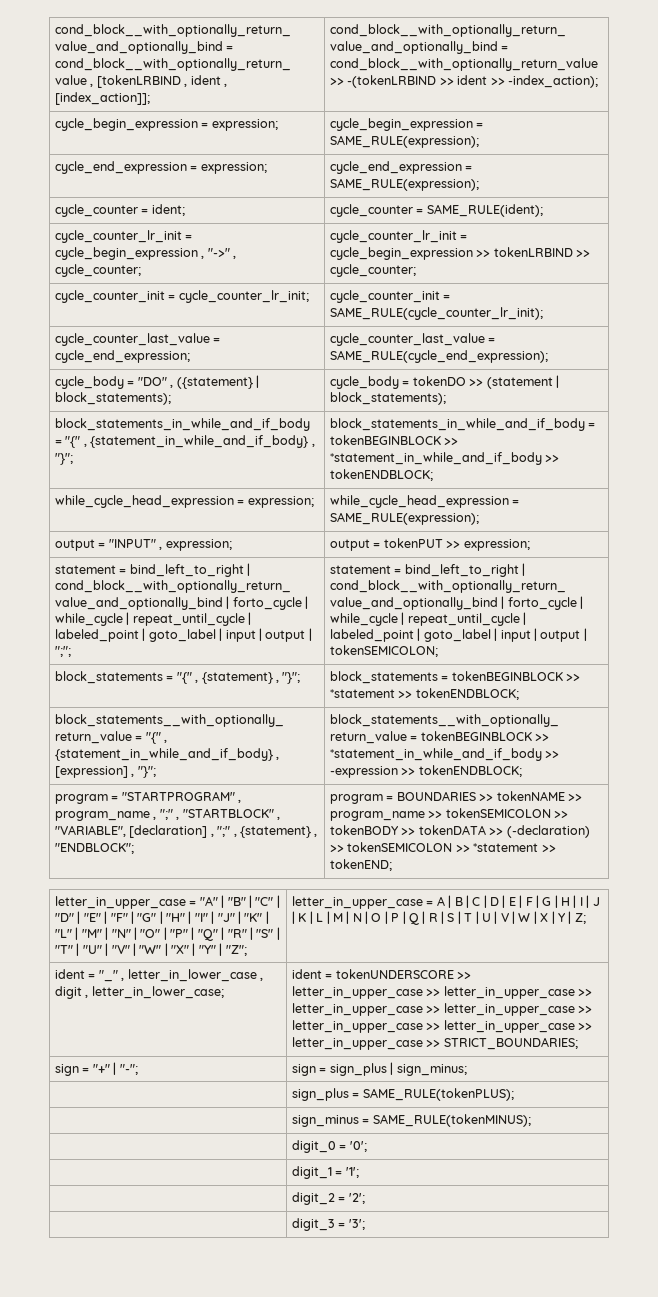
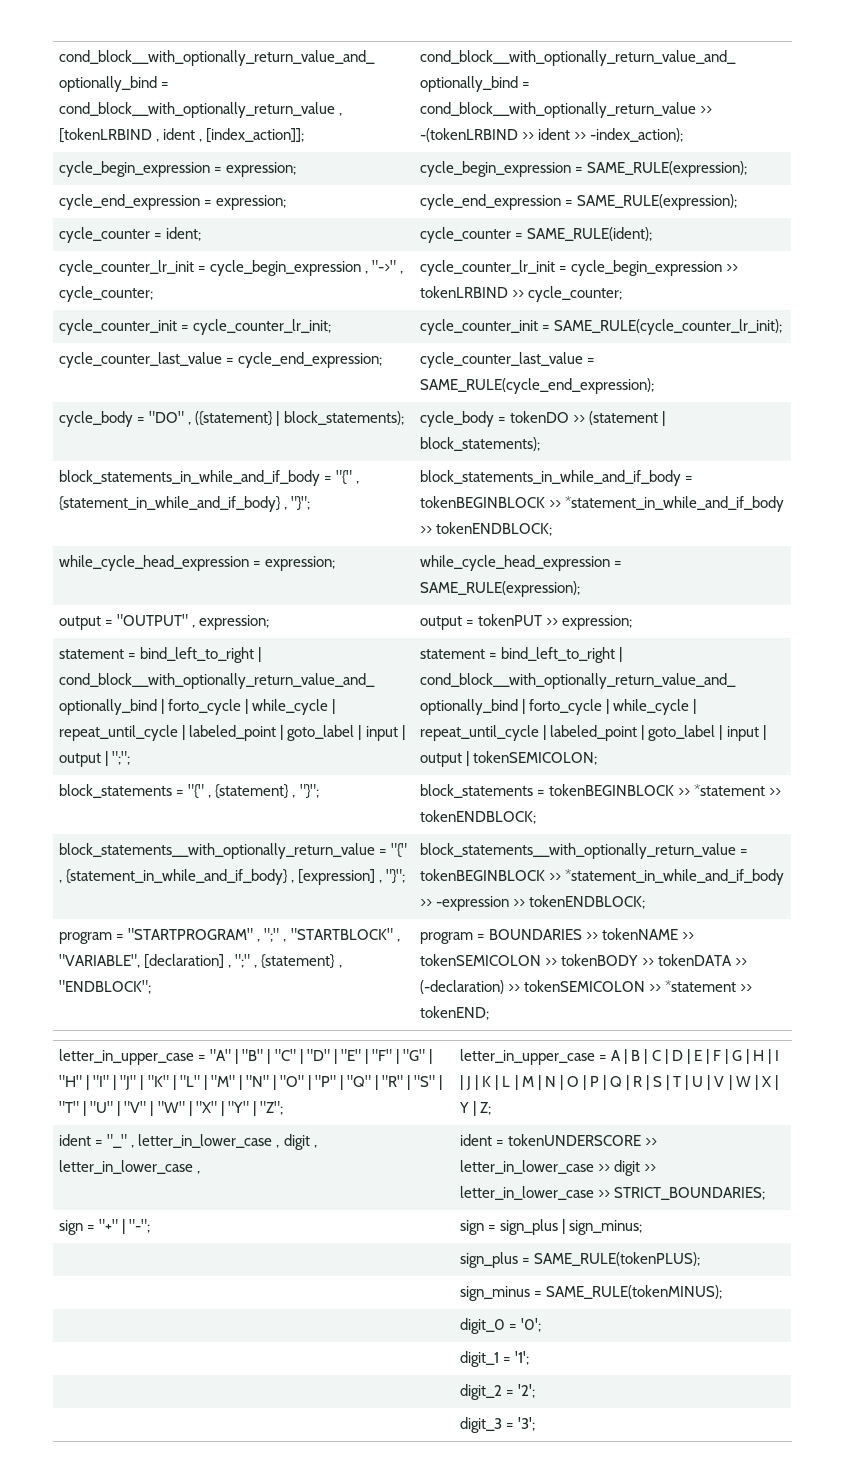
[108,539,156,548] "INPUT" -> [117,614,189,626] "OUTPUT"
[55,811,157,821] program_name , -> (261, 940) none
[330,811,443,821] program_name >> -> (695, 936) none
[91,986,224,999] letter_in_lower_case; -> [59,1160,201,1174] letter_in_lower_case ,
[292,986,593,999] [292,1003,593,1016] [292,1020,593,1033] [292,1037,424,1050] letter_in_upper_case >> letter_in_upper_case >> letter_in_upper_case >> letter_in_upper_case >> letter_in_upper_case >> letter_in_upper_case >> letter_in_upper_case -> [460,1160,657,1176] [460,1186,595,1200] letter_in_lower_case >> digit >> letter_in_lower_case

